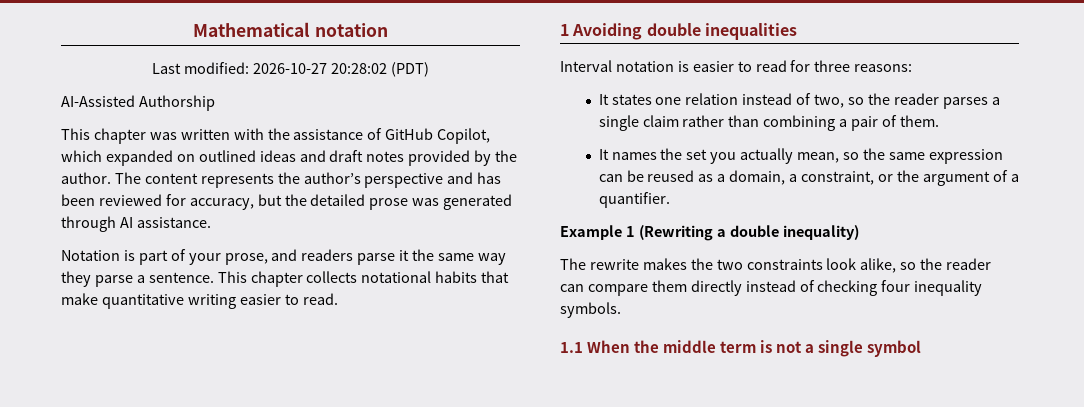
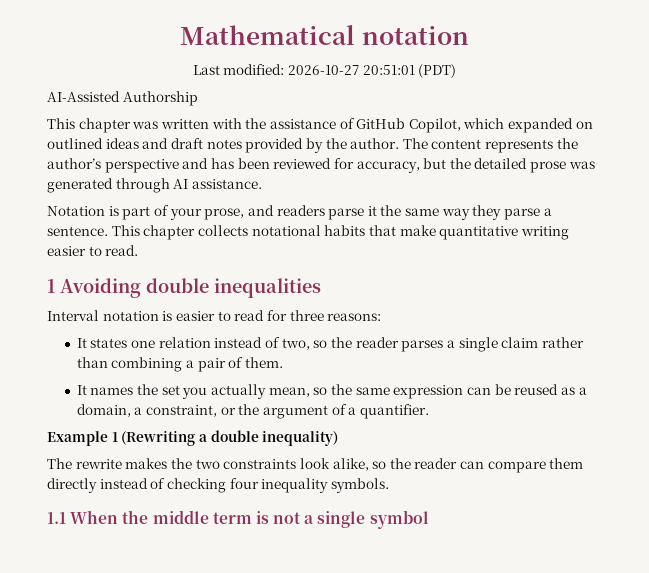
[330,63,387,74] 20:28:02 -> [362,65,415,75] 20:51:01

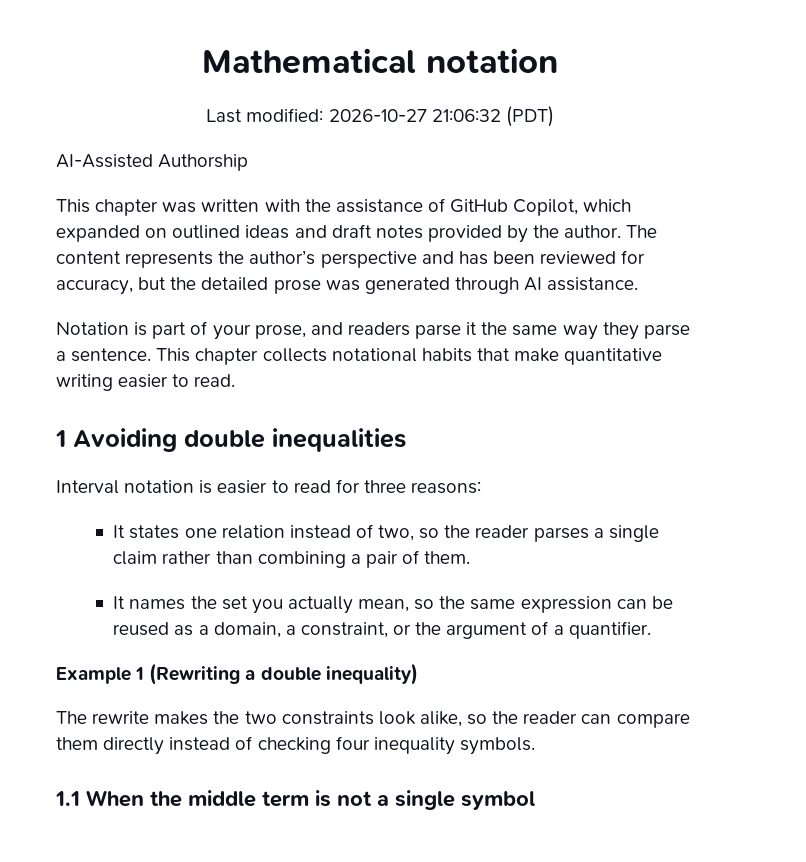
[362,65,415,75] 20:51:01 -> [431,109,501,122] 21:06:32

